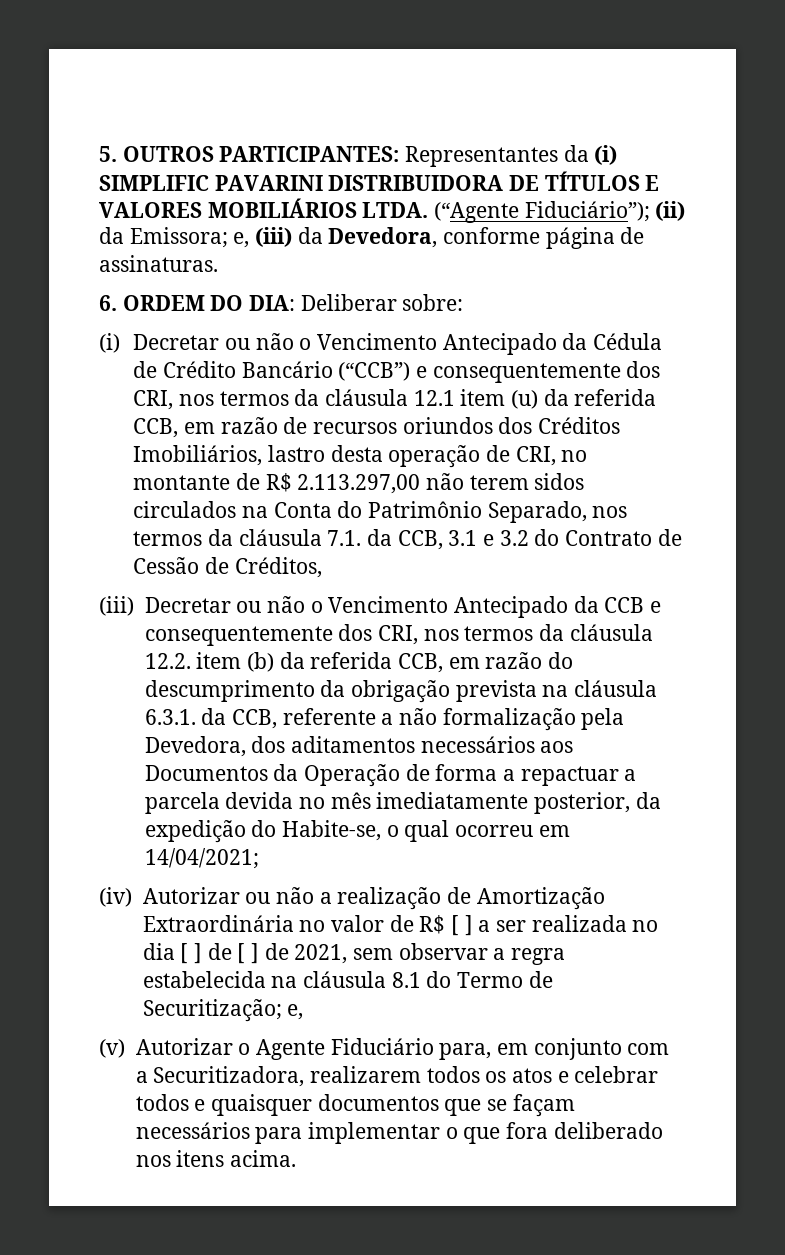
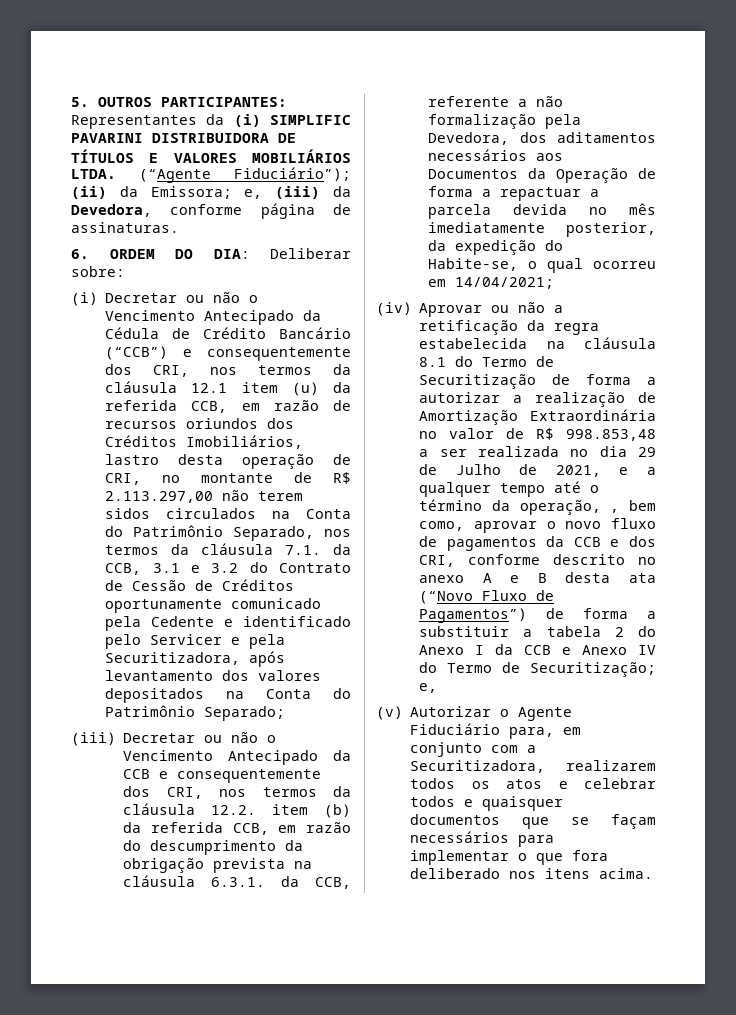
[234,557,322,578] Créditos, -> [222,579,295,591] [105,598,322,613] [105,616,351,631] [105,634,286,649] [105,651,286,667] [105,670,322,681] [105,688,351,703] [105,705,286,721] Créditos oportunamente comunicado pela Cedente e identificado pelo Servicer e pela Securitizadora, após levantamento dos valores depositados na Conta do Patrimônio Separado;
[142,887,240,904] Autorizar -> [419,303,483,317] Aprovar
(332, 898) none -> [419,320,600,335] [419,337,656,349] [419,356,555,367] [419,374,656,389] [419,392,523,403] retificação da regra estabelecida na cláusula 8.1 do Termo de Securitização de forma a autorizar a
[450,915,473,936] [ ] -> [566,429,656,441] 998.853,48
[180,943,565,965] [142,971,421,988] [ ] de [ ] de 2021, sem observar a regra estabelecida na cláusula 8.1 -> [638,447,656,457] [419,464,656,477] [419,481,600,497] [419,499,656,515] [419,518,656,533] [419,536,656,551] [419,554,656,567] [419,572,656,583] [419,590,555,604] [419,608,656,623] [419,626,656,637] [419,644,656,655] 29 de Julho de 2021, e a qualquer tempo até o término da operação, , bem como, aprovar o novo fluxo de pagamentos da CCB e dos CRI, conforme descrito no anexo A e B desta ata (“Novo Fluxo de Pagamentos”) de forma a substituir a tabela 2 do Anexo I da CCB e Anexo IV

